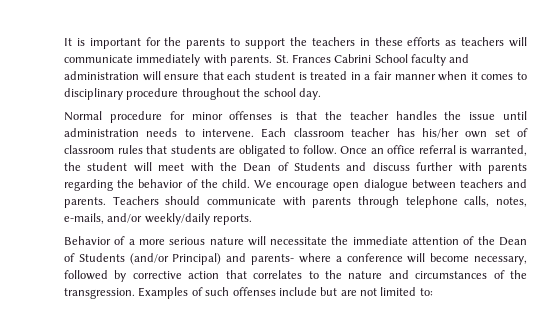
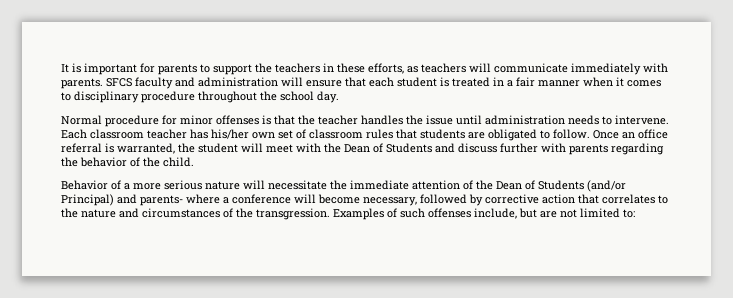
[164,37,182,46] the -> (155, 68) none
[407,37,441,46] efforts -> [368,63,404,74] efforts,
[275,54,408,63] St. Frances Cabrini School -> [106,78,132,87] SFCS
[253,179,527,191] [64,196,527,208] [64,213,253,225] We encourage open dialogue between teachers and parents. Teachers should communicate with parents through telephone calls, notes, e-mails, and/or weekly/daily reports. -> (194, 162) none
[278,287,317,296] include -> [474,208,517,219] include,

